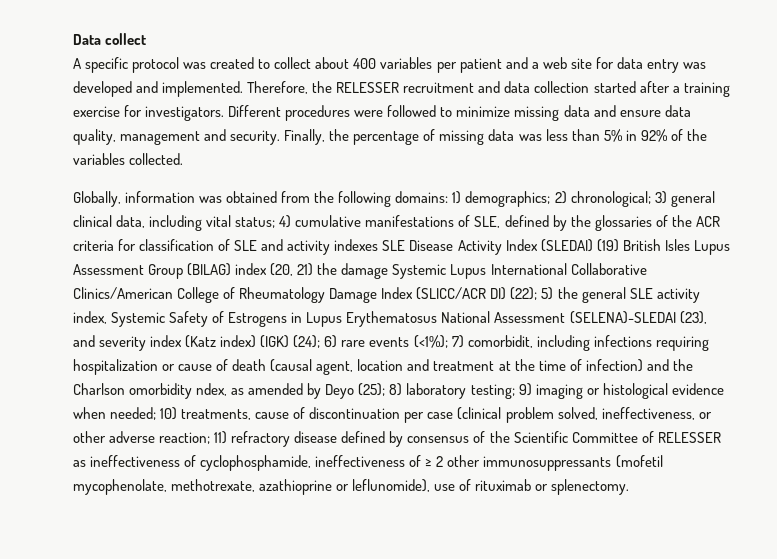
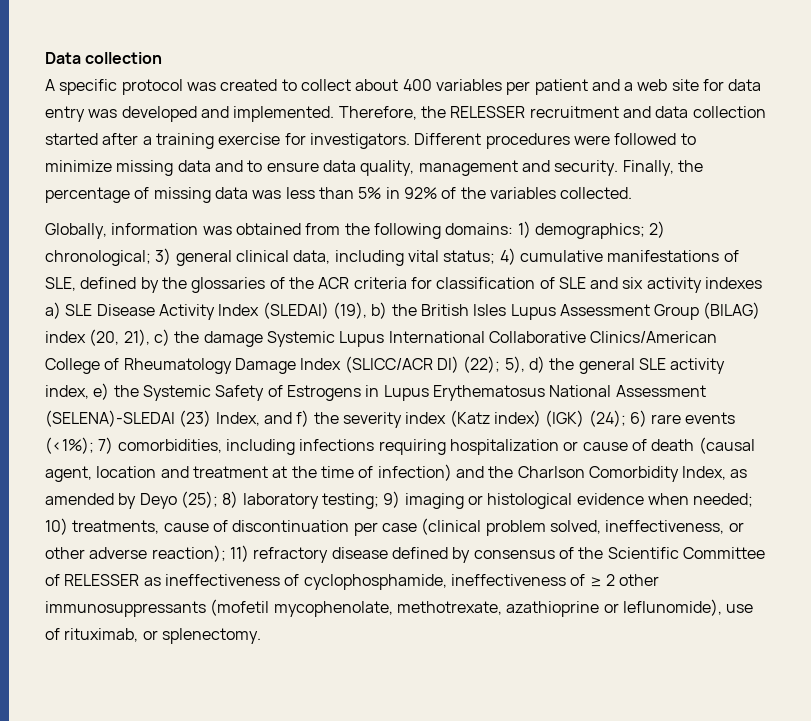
[105,33,147,45] collect -> [85,52,163,64] collection
(616, 111) none -> [247,160,263,172] to
(284, 245) none -> [622,277,644,289] six
(379, 245) none -> [45,302,61,319] a)
[596,239,619,252] (19) -> [332,302,417,319] (19), b) the
[297,263,314,276] 21) -> [123,329,170,346] 21), c)
[541,287,554,300] 5) -> [504,356,545,373] 5), d)
(107, 317) none -> [93,383,139,400] e) the
[679,311,707,324] [73,335,95,347] (23), and -> [179,410,339,427] (23) Index, and f) the
[467,335,533,348] comorbidit, -> [117,439,222,453] comorbidities,
[129,383,228,399] omorbidity ndex, -> [588,466,727,482] Comorbidity Index,
[159,432,211,444] reaction; -> [151,545,226,562] reaction);
[475,479,532,491] rituximab -> [64,628,139,642] rituximab,

